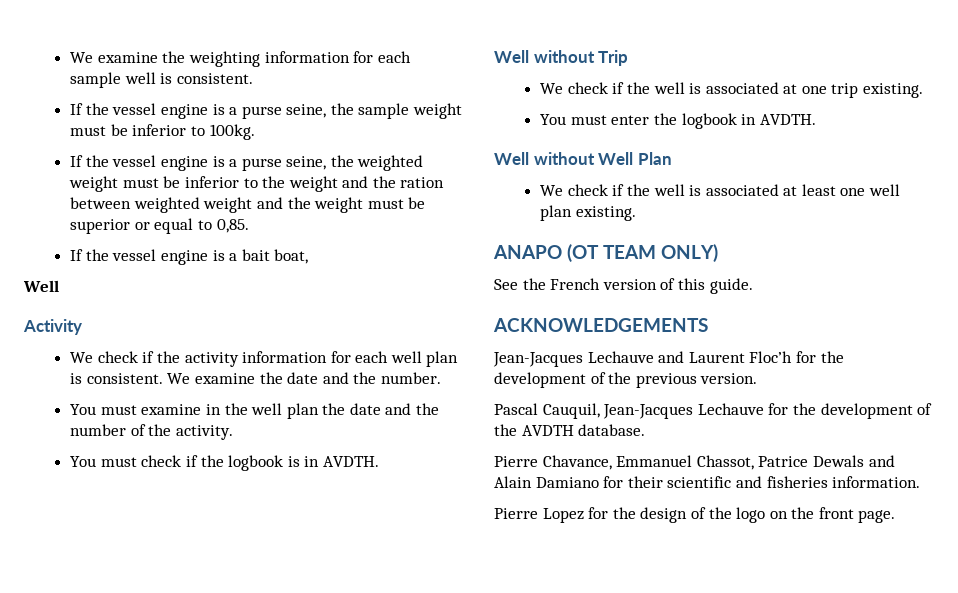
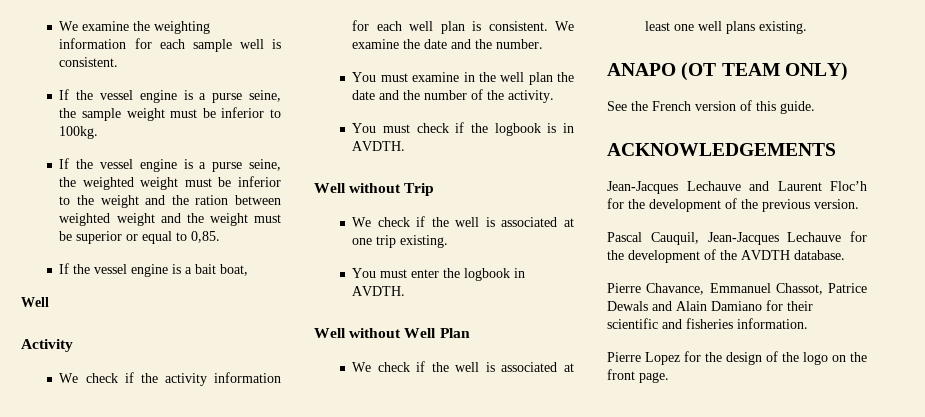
[540,205,573,221] plan -> [726,21,756,34] plans

